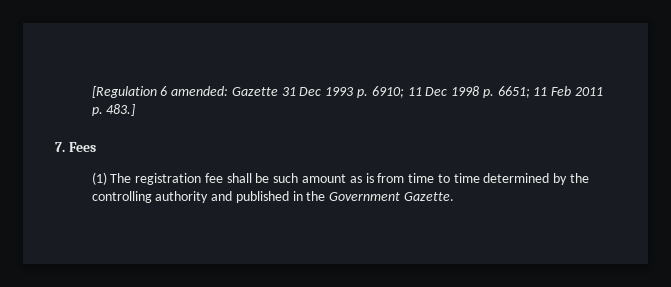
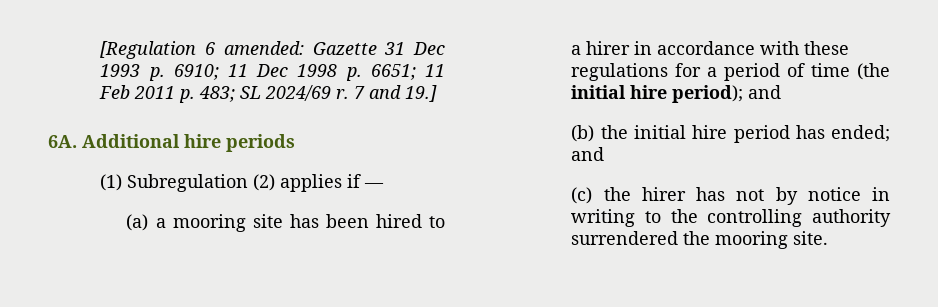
[106,104,136,116] [55,142,96,152] [91,172,589,185] [91,191,454,203] 483.] // 7. Fees // (1) The registration fee shall be such amount as is from time to time determined by the controlling authority and published in the Government Gazette. -> [199,85,438,102] [48,134,295,152] [100,174,385,192] [126,214,445,232] [571,41,850,55] [571,63,890,81] [571,85,782,103] [571,125,890,143] [571,147,605,161] [571,187,890,205] [571,209,891,227] [571,231,829,249] 483; SL 2024/69 r. 7 and 19.] // 6A. Additional hire periods // (1) Subregulation (2) applies if — // (a) a mooring site has been hired to a hirer in accordance with these regulations for a period of time (the initial hire period); and // (b) the initial hire period has ended; and // (c) the hirer has not by notice in writing to the controlling authority surrendered the mooring site.

